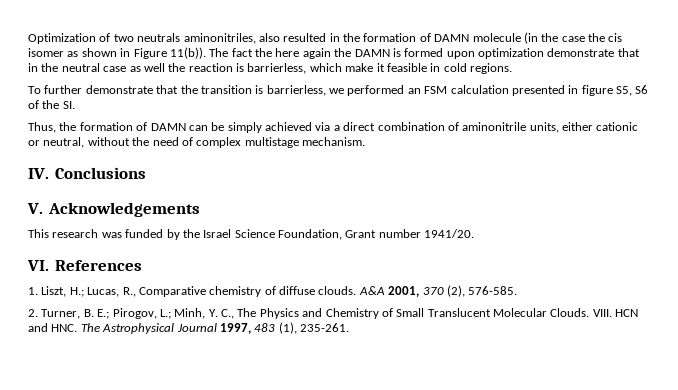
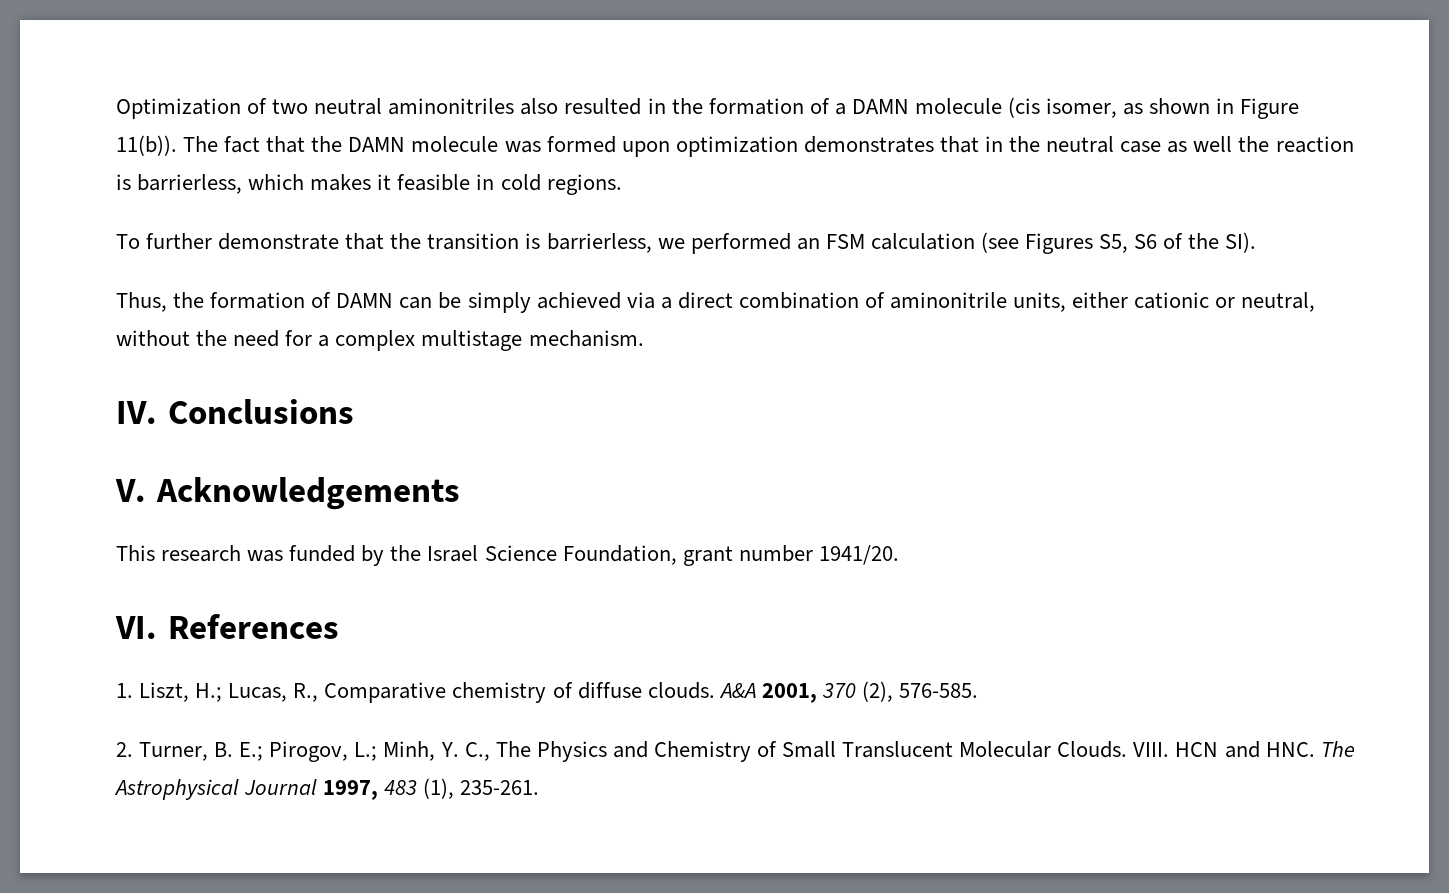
[137,33,256,44] neutrals aminonitriles, -> [314,98,515,115] neutral aminonitriles
[434,32,623,44] [28,48,64,57] DAMN molecule (in the case the cis isomer -> [834,97,1118,118] a DAMN molecule (cis isomer,
[255,48,401,59] the here again the DAMN is -> [266,136,541,153] that the DAMN molecule was
[547,48,615,57] demonstrate -> [803,136,934,153] demonstrates
[345,63,374,72] make -> [310,174,372,191] makes
[511,85,613,96] presented in figure -> [980,232,1094,254] (see Figures
[62,101,75,109] SI. -> [1225,232,1257,253] SI).
[181,137,193,146] of -> [285,330,330,347] for a
[345,230,377,238] Grant -> [682,546,733,566] grant

